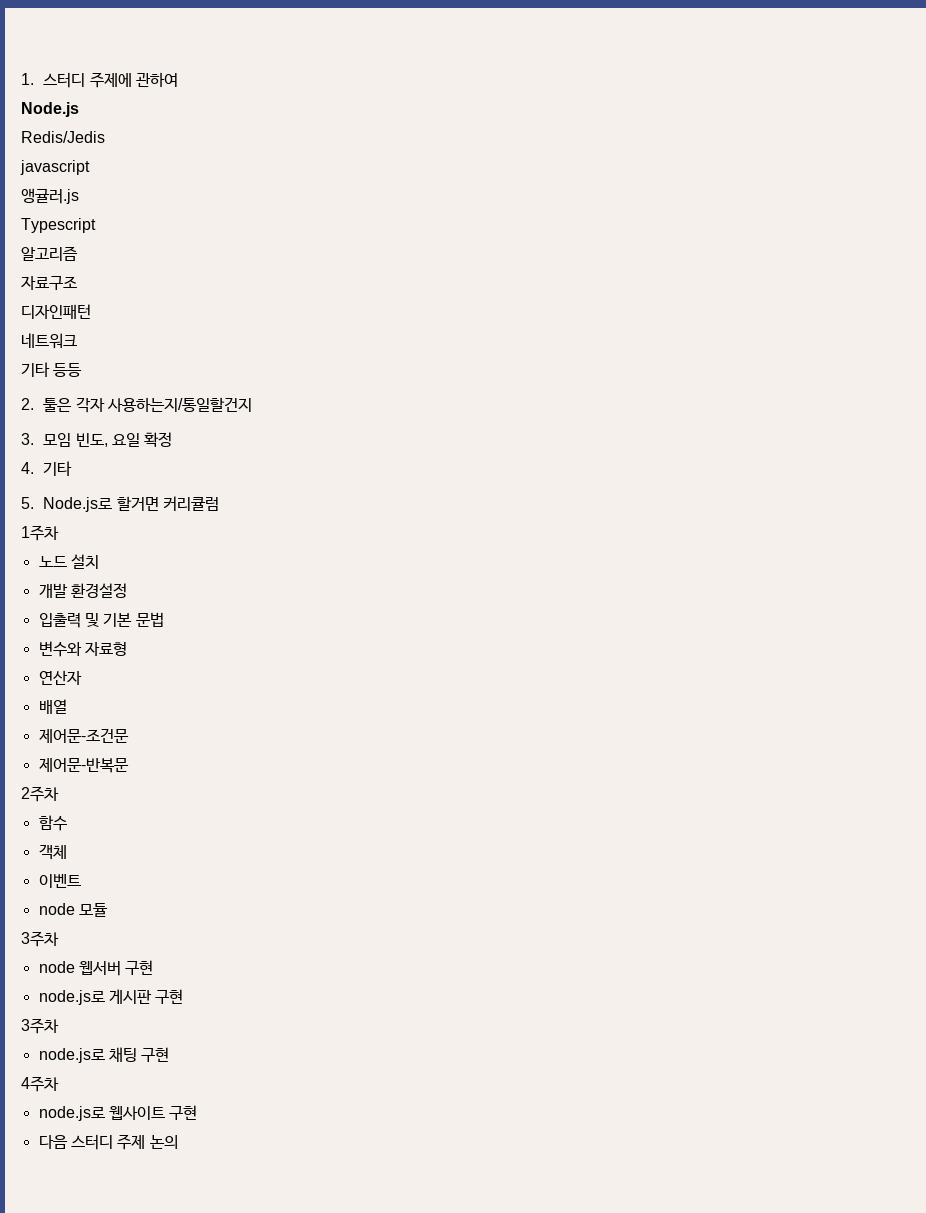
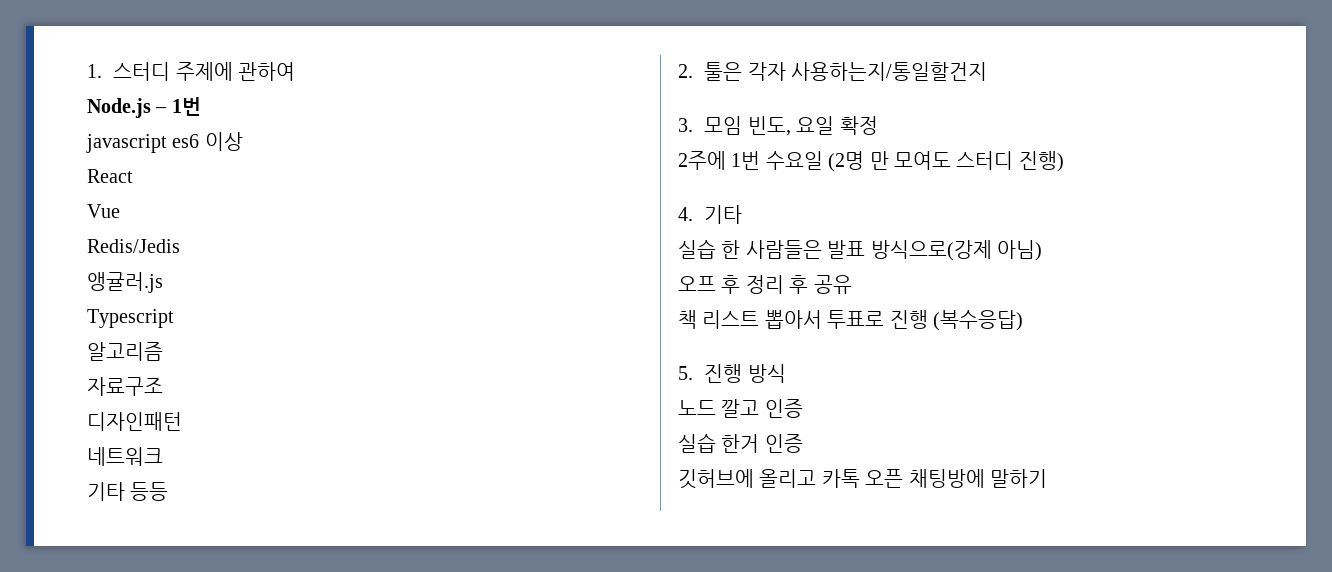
(79, 109) none -> [155,97,201,116] [86,132,243,153] [87,169,133,183] [87,204,120,218] – 1번 // javascript es6 이상 // React // Vue
[20,160,90,175] // javascript -> (180, 246) none
[21,461,73,476] [21,496,219,512] [21,525,59,541] [38,554,99,569] [38,583,127,598] [38,612,164,628] [38,641,127,657] [38,670,82,685] [38,699,67,714] [38,728,129,743] [38,758,129,773] [21,786,59,802] [38,815,67,831] [38,844,67,860] [38,874,81,888] [38,903,108,917] [21,931,59,947] [38,960,154,976] [38,989,184,1005] [21,1018,59,1034] [38,1047,170,1063] [21,1076,59,1092] [38,1105,198,1121] [38,1134,178,1150] 4. 기타 // 5. Node.js로 할거면 커리큘럼 // 1주차 // 노드 설치 // 개발 환경설정 // 입출력 및 기본 문법 // 변수와 자료형 // 연산자 // 배열 // 제어문-조건문 // 제어문-반복문 // 2주차 // 함수 // 객체 // 이벤트 // node 모듈 // 3주차 // node 웹서버 구현 // node.js로 게시판 구현 // 3주차 // node.js로 채팅 구현 // 4주차 // node.js로 웹사이트 구현 // 다음 스터디 주제 논의 -> [678,151,1064,172] [678,205,743,224] [678,239,1042,261] [678,275,852,294] [678,310,1023,331] [678,364,786,383] [678,399,803,418] [678,433,803,453] [678,469,1047,489] 2주에 1번 수요일 (2명 만 모여도 스터디 진행) // 4. 기타 // 실습 한 사람들은 발표 방식으로(강제 아님) // 오프 후 정리 후 공유 // 책 리스트 뽑아서 투표로 진행 (복수응답) // 5. 진행 방식 // 노드 깔고 인증 // 실습 한거 인증 // 깃허브에 올리고 카톡 오픈 채팅방에 말하기

